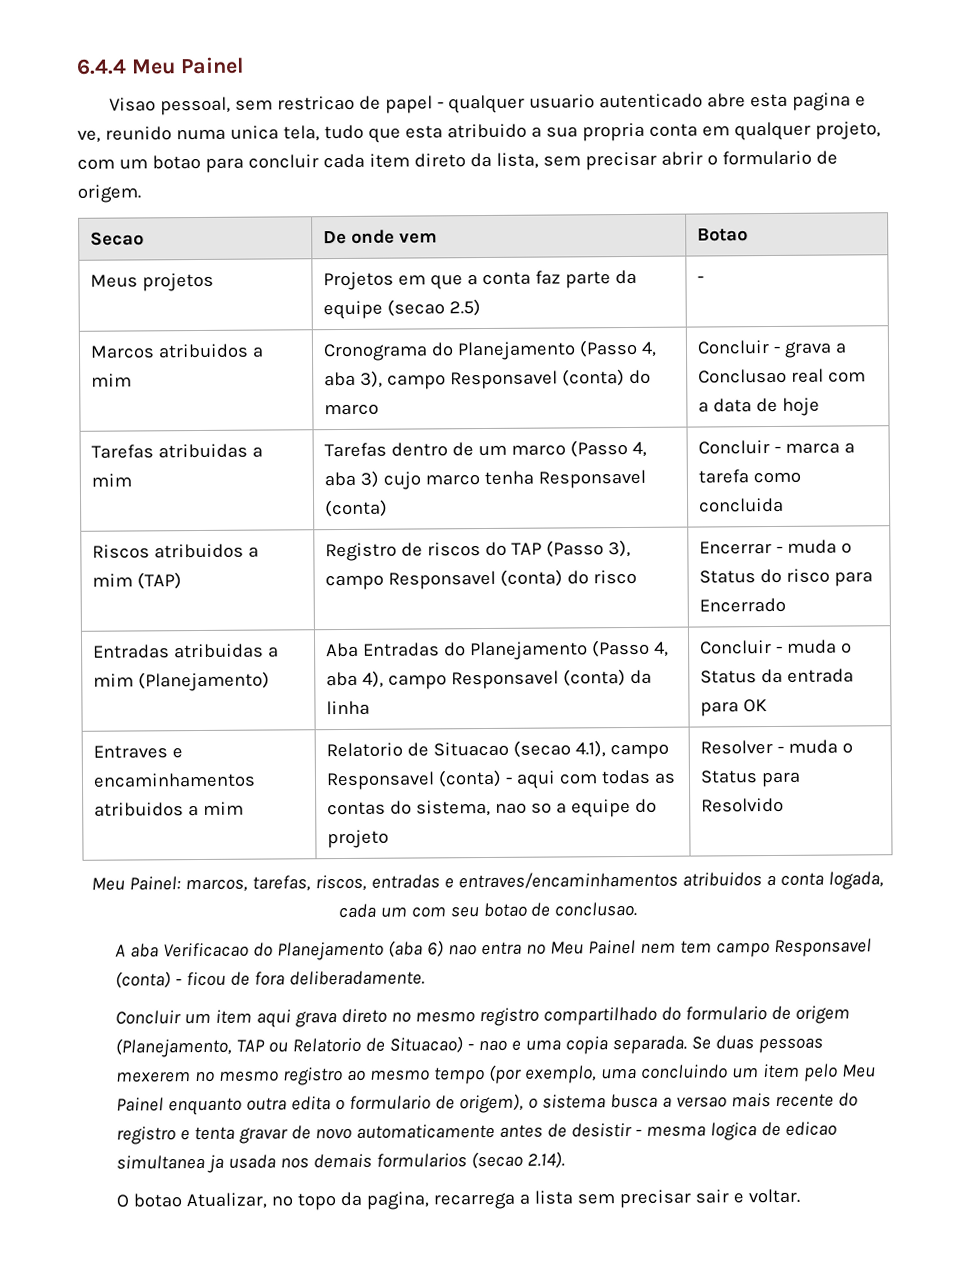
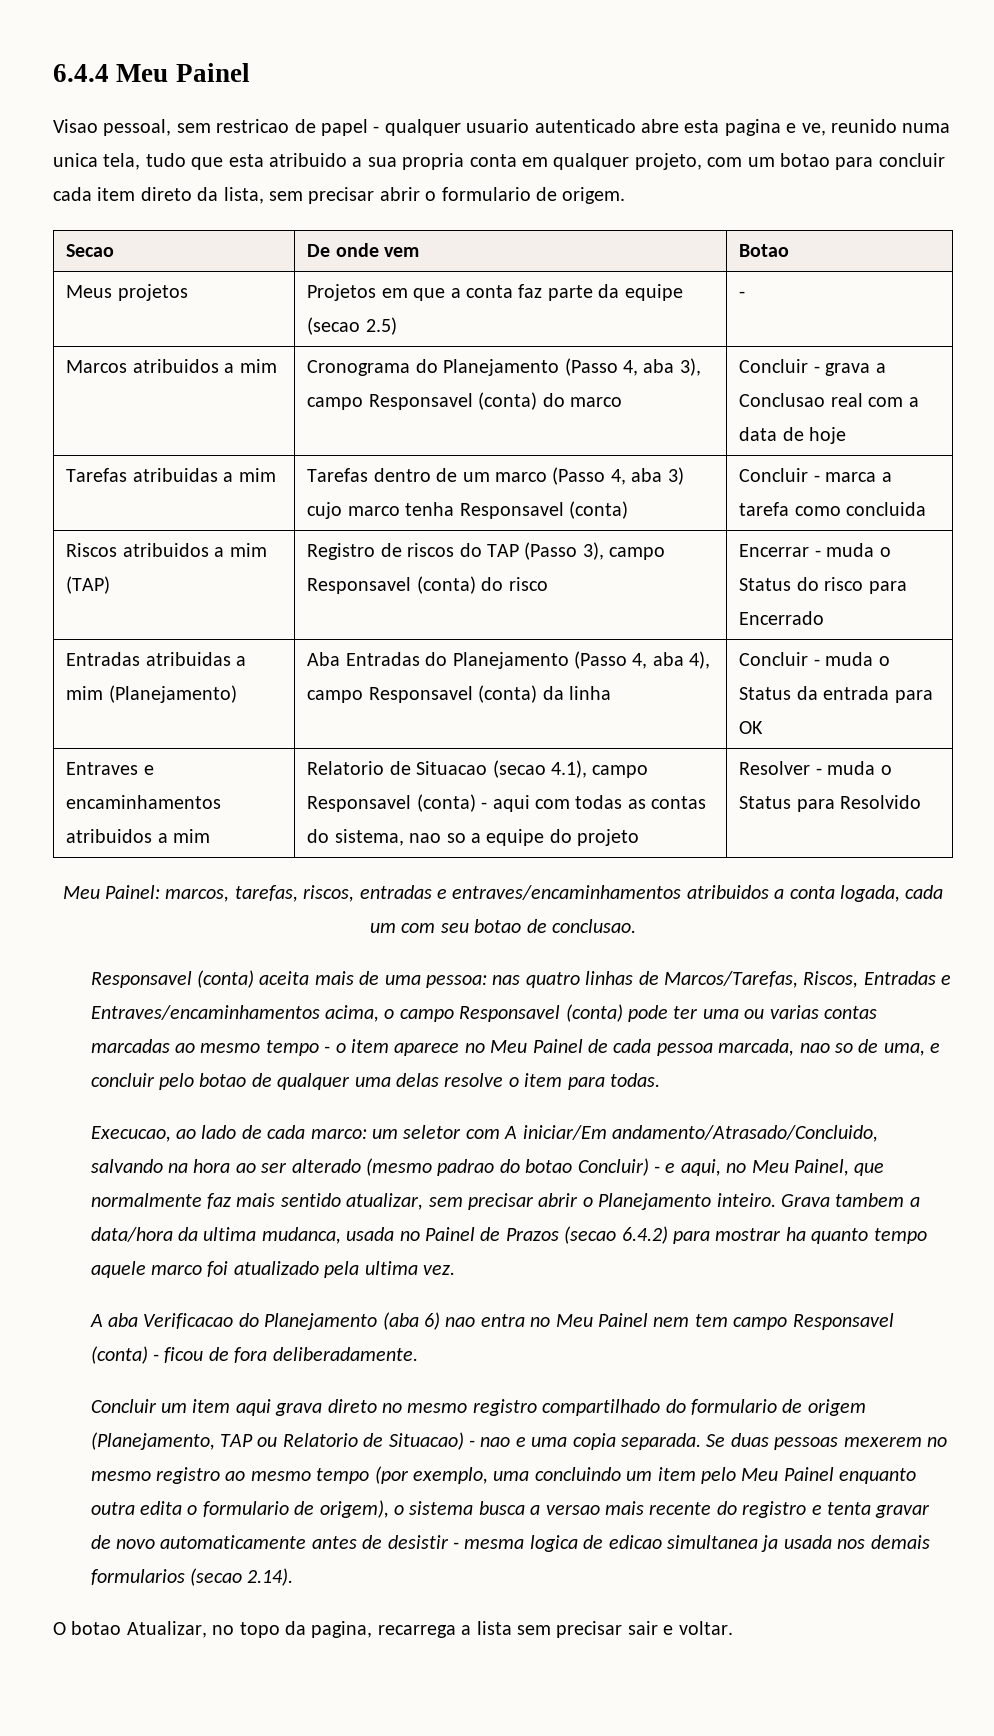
(638, 909) none -> [90,970,952,988] [90,1004,878,1022] [90,1039,941,1056] [90,1073,661,1090] [90,1125,879,1142] [90,1158,885,1176] [90,1193,920,1210] [90,1226,927,1244] [90,1261,456,1278] // Responsavel (conta) aceita mais de uma pessoa: nas quatro linhas de Marcos/Tarefas, Riscos, Entradas e Entraves/encaminhamentos acima, o campo Responsavel (conta) pode ter uma ou varias contas marcadas ao mesmo tempo - o item aparece no Meu Painel de cada pessoa marcada, nao so de uma, e concluir pelo botao de qualquer uma delas resolve o item para todas. // Execucao, ao lado de cada marco: um seletor com A iniciar/Em andamento/Atrasado/Concluido, salvando na hora ao ser alterado (mesmo padrao do botao Concluir) - e aqui, no Meu Painel, que normalmente faz mais sentido atualizar, sem precisar abrir o Planejamento inteiro. Grava tambem a data/hora da ultima mudanca, usada no Painel de Prazos (secao 6.4.2) para mostrar ha quanto tempo aquele marco foi atualizado pela ultima vez.

